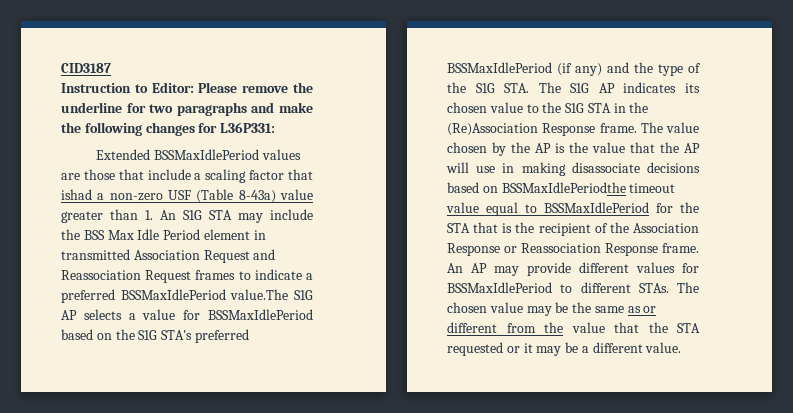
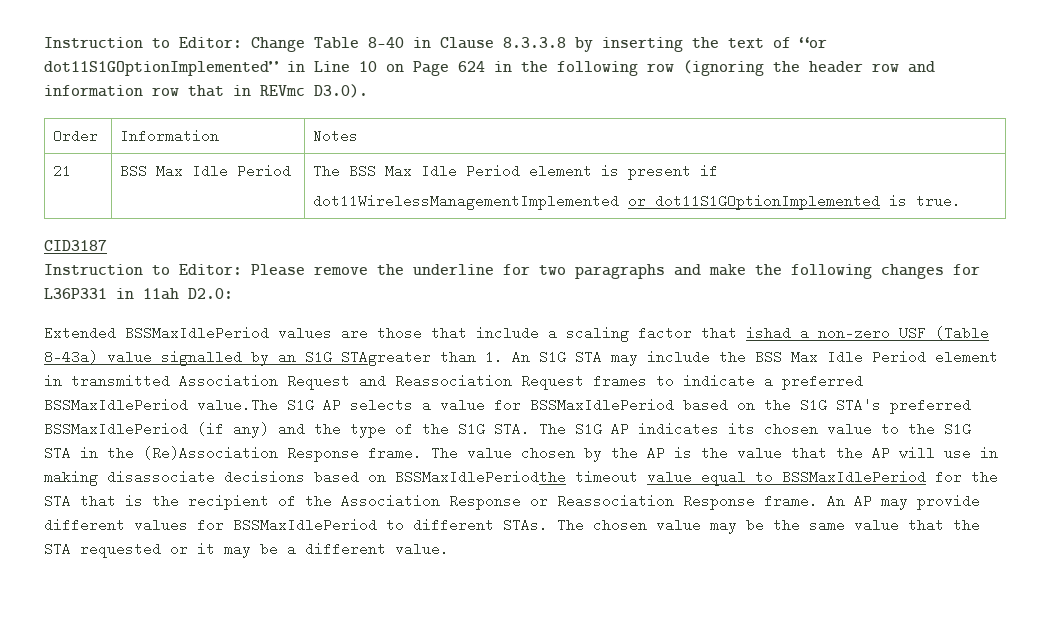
(61, 68) none -> [44,37,827,52] [44,60,935,76] [44,84,368,98] [52,129,98,143] [119,129,219,143] [312,129,358,143] [52,164,71,178] [119,164,291,178] [312,164,718,180] [312,194,961,210] Instruction to Editor: Change Table 8-40 in Clause 8.3.3.8 by inserting the text of “or dot11S1GOptionImplemented” in Line 10 on Page 624 in the following row (ignoring the header row and information row that in REVmc D3.0). // Order | Information | Notes // 21 | BSS Max Idle Period | The BSS Max Idle Period element is present if // dot11WirelessManagementImplemented or dot11S1GOptionImplemented is true. //
[220,122,276,133] L36P331: -> [44,288,233,300] L36P331 in 11ah D2.0:
[61,211,103,223] greater -> [161,350,431,366] signalled by an S1G STAgreater
[627,306,657,313] [447,322,563,333] as or different from the -> (845, 525) none

